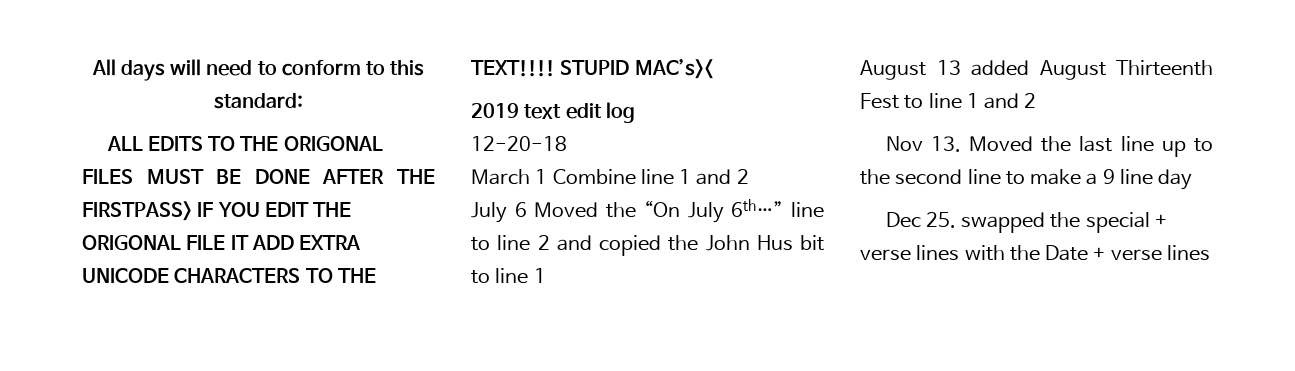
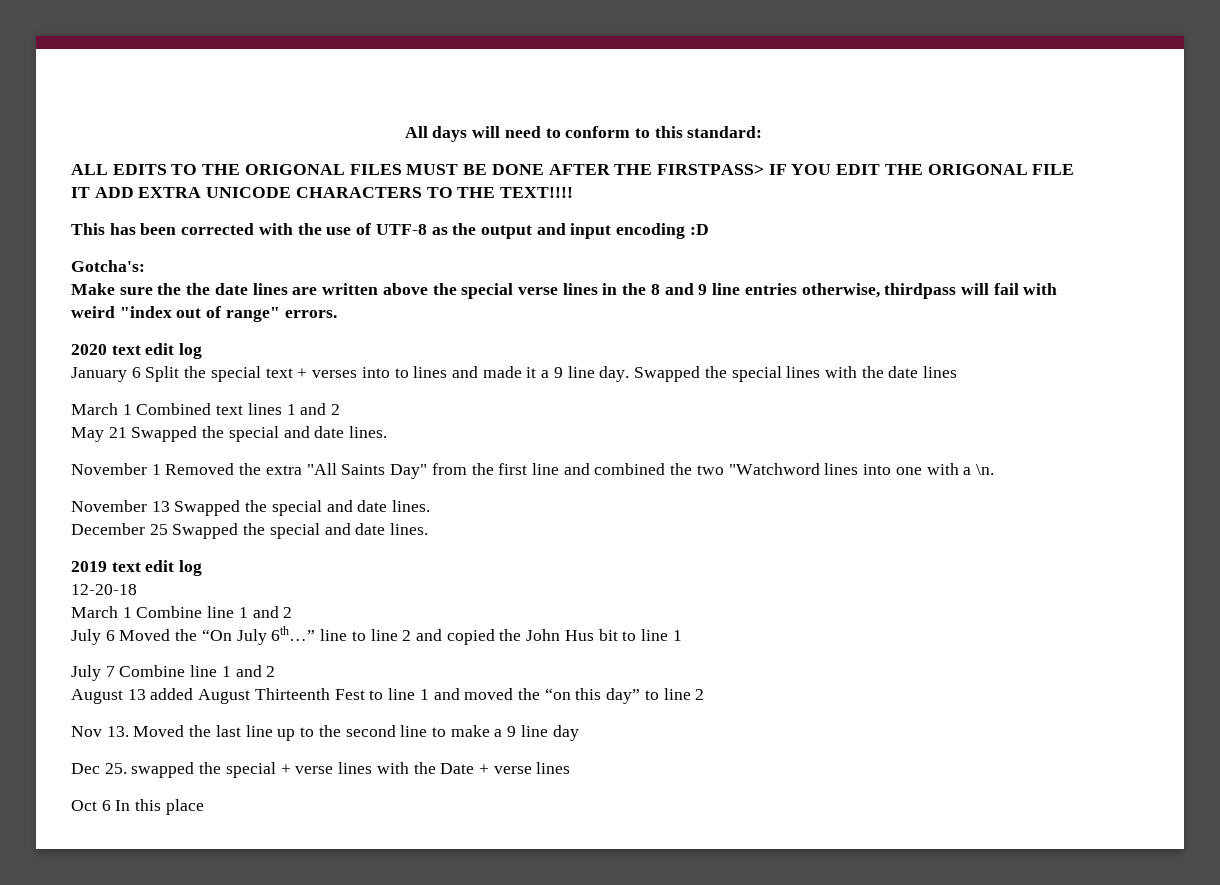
[560,59,713,79] STUPID MAC’s>< -> [71,223,709,239] [71,260,145,272] [71,283,1058,299] [71,306,337,322] [71,343,203,359] [71,366,958,382] [71,403,341,415] [71,426,388,442] [71,463,994,479] [71,500,431,516] [71,523,429,539] // This has been corrected with the use of UTF-8 as the output and input encoding :D // Gotcha's: // Make sure the the date lines are written above the special verse lines in the 8 and 9 line entries otherwise, thirdpass will fail with weird "index out of range" errors. // 2020 text edit log // January 6 Split the special text + verses into to lines and made it a 9 line day. Swapped the special lines with the date lines // March 1 Combined text lines 1 and 2 // May 21 Swapped the special and date lines. // November 1 Removed the extra "All Saints Day" from the first line and combined the two "Watchword lines into one with a \n. // November 13 Swapped the special and date lines. // December 25 Swapped the special and date lines.
(546, 275) none -> [71,665,276,681] // July 7 Combine line 1 and 2
(1020, 101) none -> [464,688,691,704] moved the “on this day” to line
(1210, 253) none -> [71,799,204,815] // Oct 6 In this place

